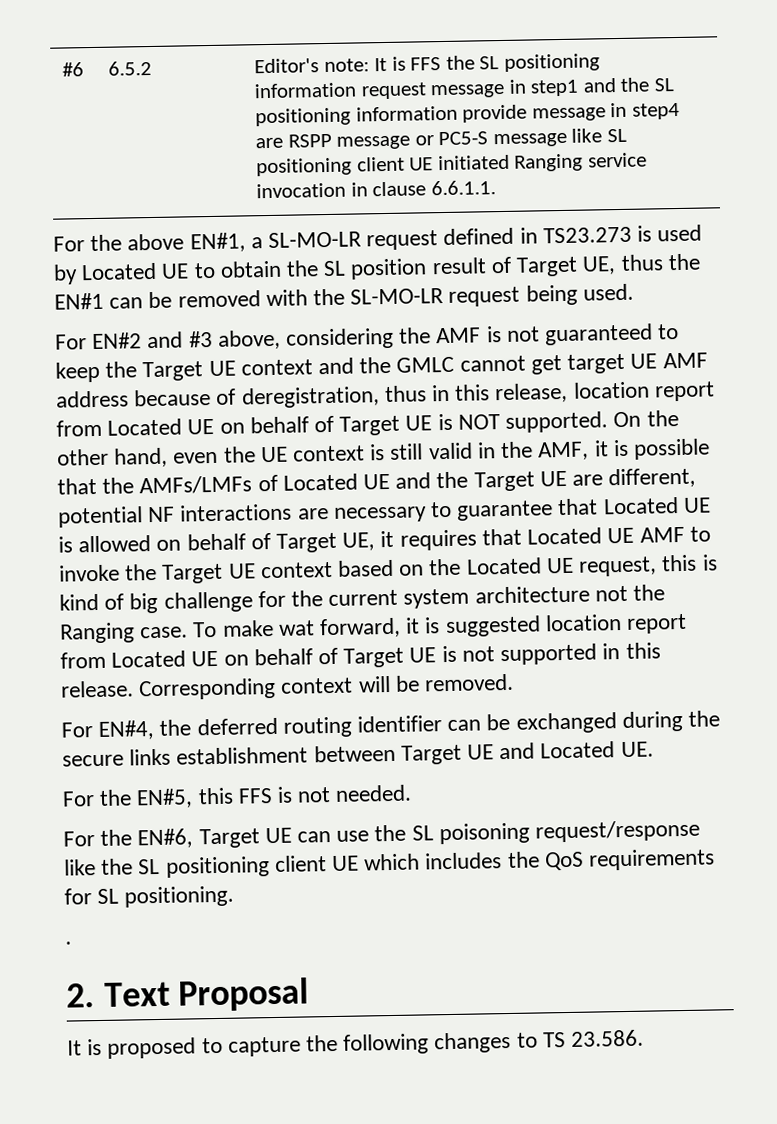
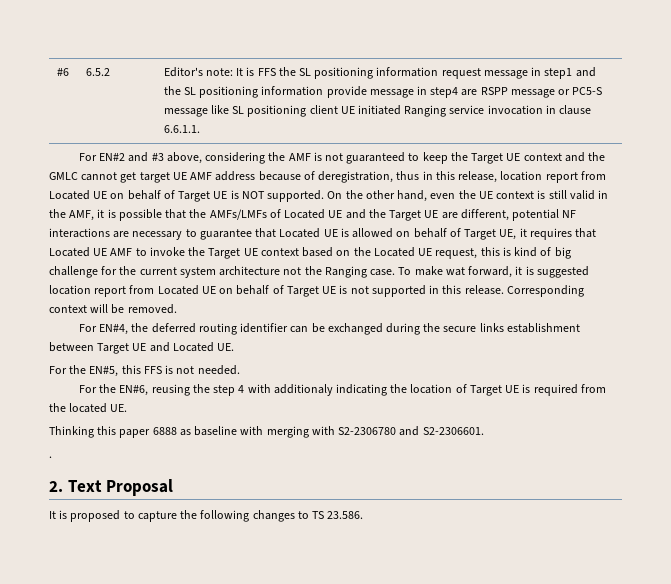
[53,224,703,253] [53,253,701,285] [54,283,634,310] // For the above EN#1, a SL-MO-LR request defined in TS23.273 is used by Located UE to obtain the SL position result of Target UE, thus the EN#1 can be removed with the SL-MO-LR request being used. -> (200, 129) none
[198,819,701,849] [64,848,716,878] [64,885,235,908] Target UE can use the SL poisoning request/response like the SL positioning client UE which includes the QoS requirements for SL positioning. -> [151,384,606,396] [49,403,128,413] [49,426,484,438] reusing the step 4 with additionaly indicating the location of Target UE is required from the located UE. // Thinking this paper 6888 as baseline with merging with S2-2306780 and S2-2306601.

